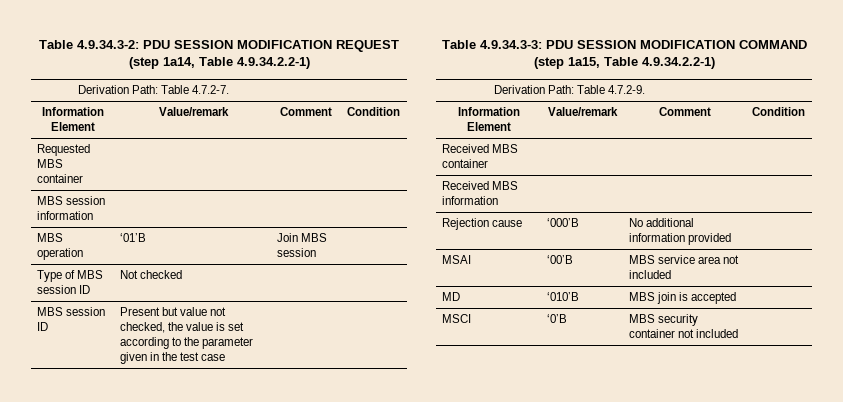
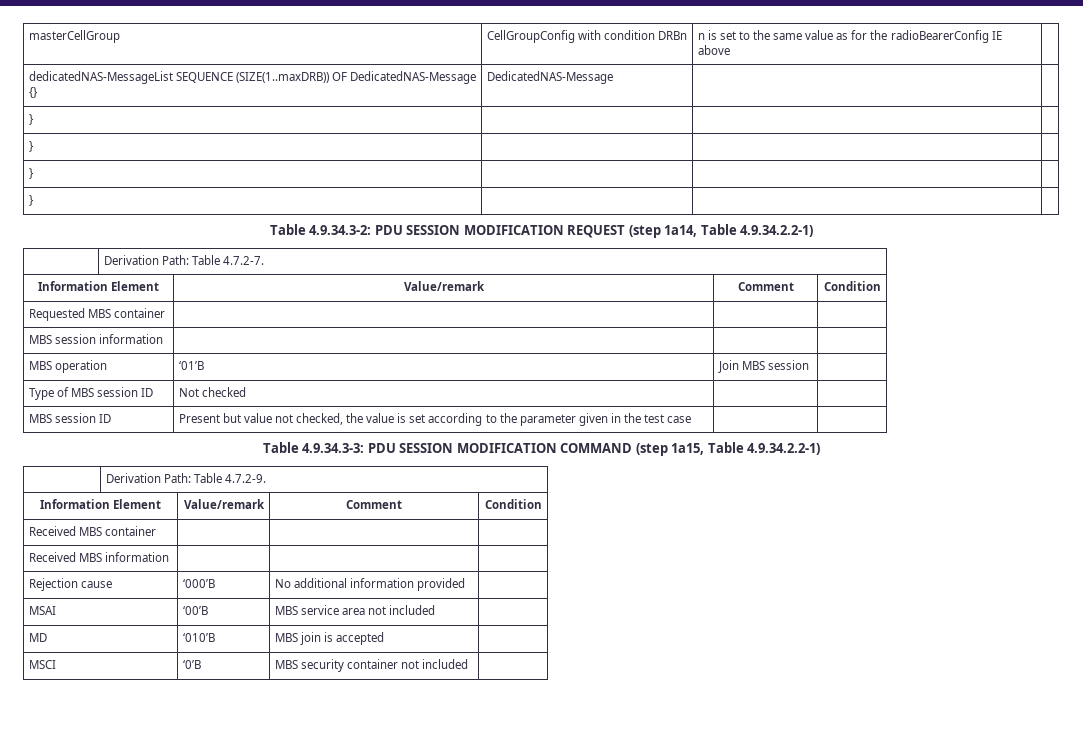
(39, 44) none -> [28,30,120,43] [486,30,687,43] [697,30,1002,43] [697,45,730,55] [28,71,476,84] [28,87,38,98] [486,71,613,84] [28,114,34,125] [28,141,34,152] [28,168,34,179] [28,195,34,206] masterCellGroup | CellGroupConfig with condition DRBn | n is set to the same value as for the radioBearerConfig IE above | // dedicatedNAS-MessageList SEQUENCE (SIZE(1..maxDRB)) OF DedicatedNAS-Message {} | DedicatedNAS-Message | | // } | | | // } | | | // } | | | // } | | | //

